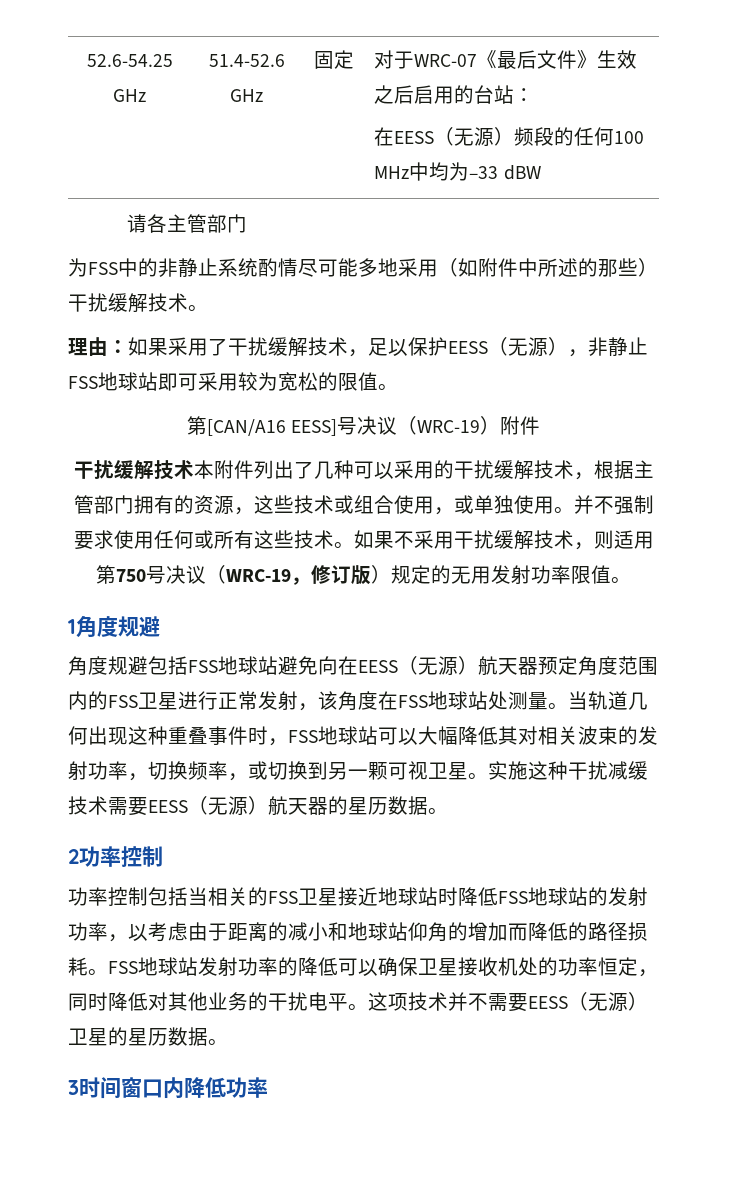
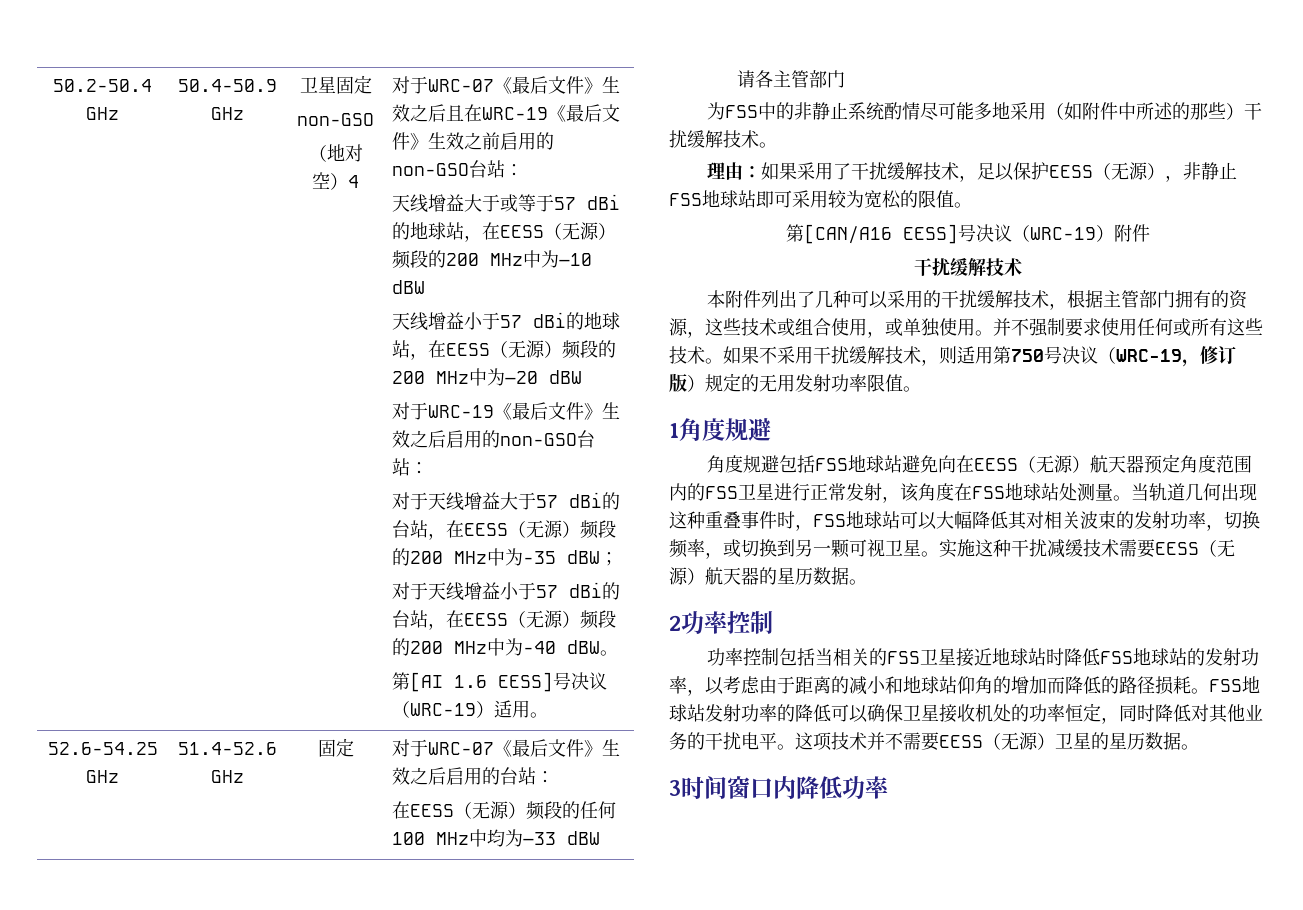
(86, 60) none -> [53,79,152,92] [86,107,119,120] [177,79,277,92] [210,107,244,120] [299,75,372,94] [297,113,374,126] [308,144,363,162] [312,172,359,190] [391,76,620,94] [391,104,620,122] [391,132,554,150] [391,160,523,178] [391,194,620,213] [391,222,616,242] [391,250,592,269] [391,280,425,294] [391,312,620,331] [391,340,616,360] [391,368,582,386] [391,402,620,420] [391,430,595,448] [391,458,428,476] [391,492,620,511] [391,520,616,540] [391,548,618,566] [391,582,620,601] [391,610,616,630] [391,638,618,656] [391,672,607,692] [391,700,548,718] 50.2-50.4 GHz | 50.4-50.9 GHz | 卫星固定 // non-GSO // （地对空）4 | 对于WRC-07《最后文件》生效之后且在WRC-19《最后文件》生效之前启用的non-GSO台站： // 天线增益大于或等于57 dBi的地球站，在EESS（无源）频段的200 MHz中为–10 dBW // 天线增益小于57 dBi的地球站，在EESS（无源）频段的200 MHz中为–20 dBW // 对于WRC-19《最后文件》生效之后启用的non-GSO台站： // 对于天线增益大于57 dBi的台站，在EESS（无源）频段的200 MHz中为-35 dBW； // 对于天线增益小于57 dBi的台站，在EESS（无源）频段的200 MHz中为-40 dBW。 // 第[AI 1.6 EESS]号决议（WRC-19）适用。 //
(194, 469) none -> (1022, 267) //

